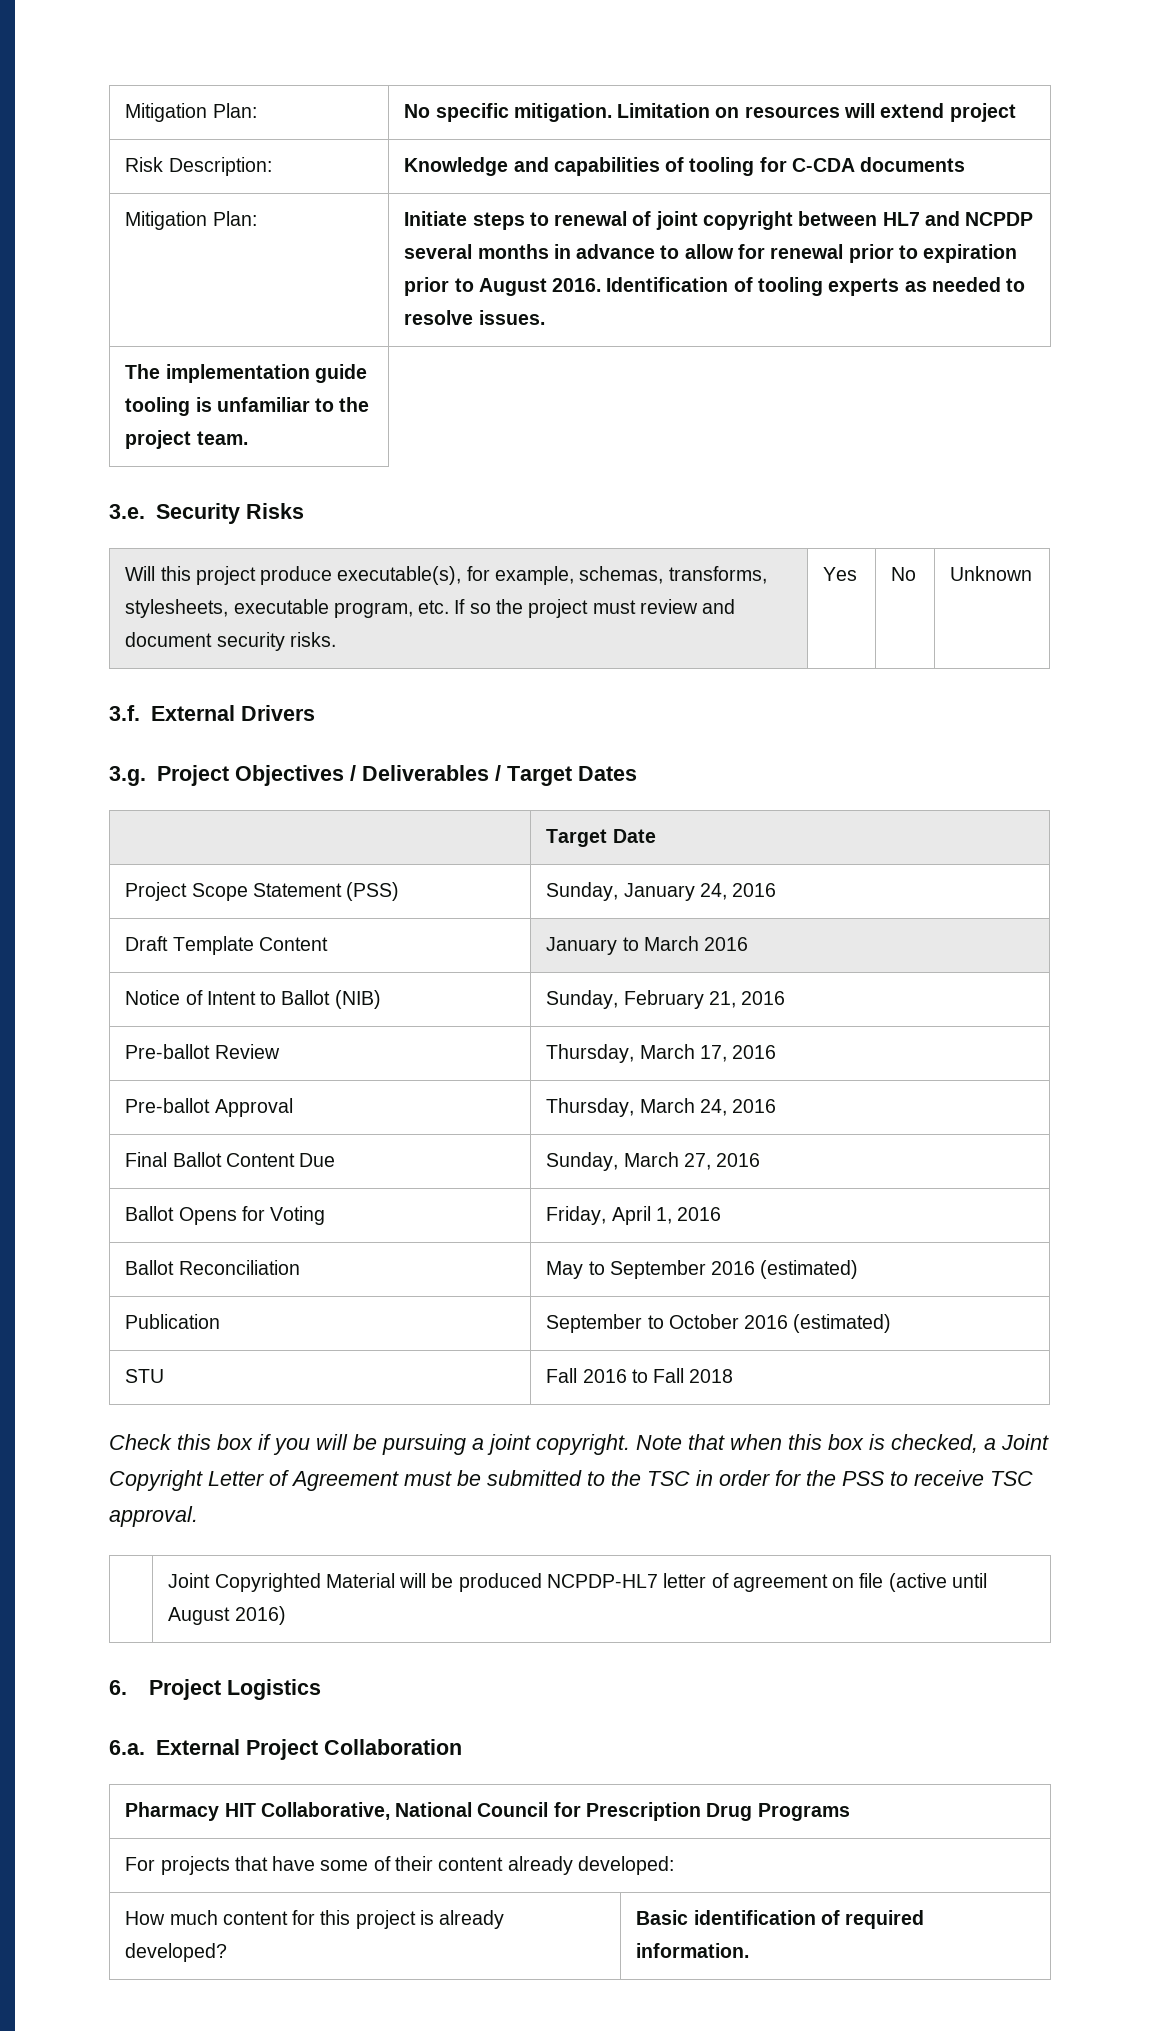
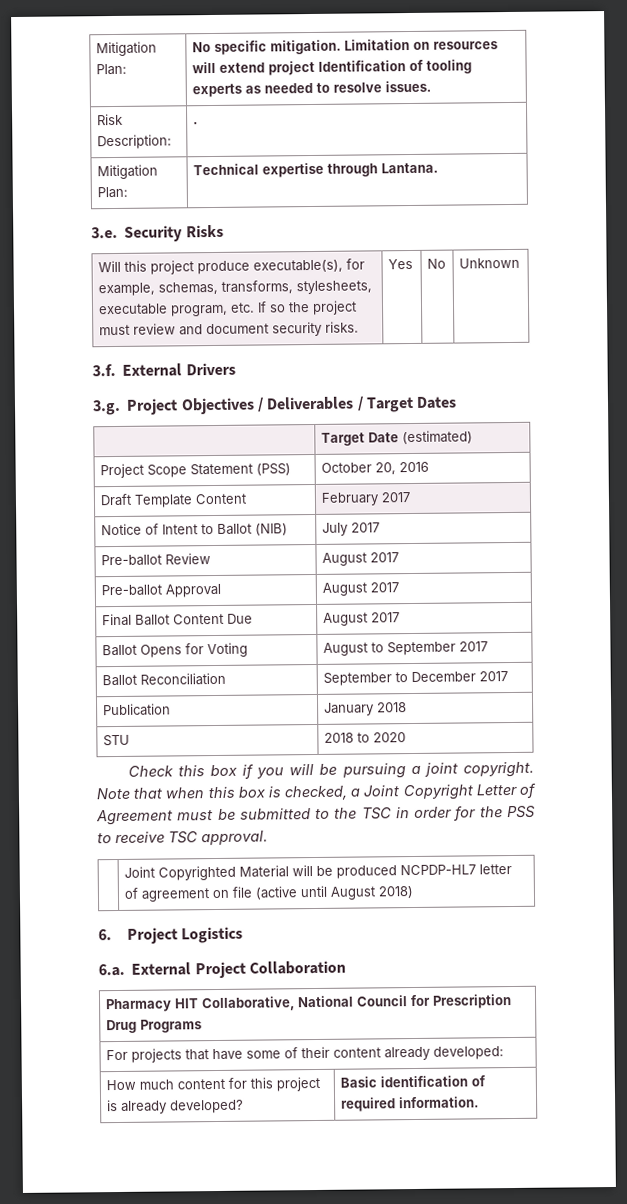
[125,157,272,176] [404,157,966,176] [125,211,257,230] [404,211,1034,230] [404,244,1018,263] [404,277,602,296] // Risk Description: | Knowledge and capabilities of tooling for C-CDA documents // Mitigation Plan: | Initiate steps to renewal of joint copyright between HL7 and NCPDP several months in advance to allow for renewal prior to expiration prior to August 2016. -> (315, 68) none
[125,364,367,383] [125,397,370,416] [125,430,248,449] The implementation guide tooling is unfamiliar to the project team. -> [96,113,123,126] [96,134,172,150] [192,121,198,125] [96,164,158,180] [96,186,128,199] [192,162,438,178] Risk Description: | . // Mitigation Plan: | Technical expertise through Lantana.
(656, 836) none -> [401,430,473,445] (estimated)
[546,882,727,901] Sunday, January 24, -> [320,462,396,475] October 20,
[546,936,749,955] January to March 2016 -> [320,492,410,506] February 2017
[546,990,786,1009] [125,1044,280,1059] [546,1044,777,1063] [125,1098,293,1117] [546,1098,777,1117] Sunday, February 21, 2016 // Pre-ballot Review | Thursday, March 17, 2016 // Pre-ballot Approval | Thursday, March 24, 2016 -> [321,522,380,536] [100,553,211,567] [321,552,399,566] [100,583,221,598] [321,582,399,596] July 2017 // Pre-ballot Review | August 2017 // Pre-ballot Approval | August 2017
[546,1152,761,1171] Sunday, March 27, 2016 -> [322,612,400,626] August 2017
[546,1206,722,1225] [125,1260,300,1275] [546,1260,859,1279] [125,1314,221,1329] [546,1314,892,1333] [125,1369,165,1383] [546,1368,734,1383] Friday, April 1, 2016 // Ballot Reconciliation | May to September 2016 (estimated) // Publication | September to October 2016 (estimated) // STU | Fall 2016 to Fall 2018 -> [322,641,488,656] [101,672,226,687] [322,671,508,686] [102,703,171,717] [323,702,407,716] [102,734,130,747] [323,732,406,743] August to September 2017 // Ballot Reconciliation | September to December 2017 // Publication | January 2018 // STU | 2018 to 2020
[234,1606,286,1625] 2016) -> [377,886,414,899] 2018)

